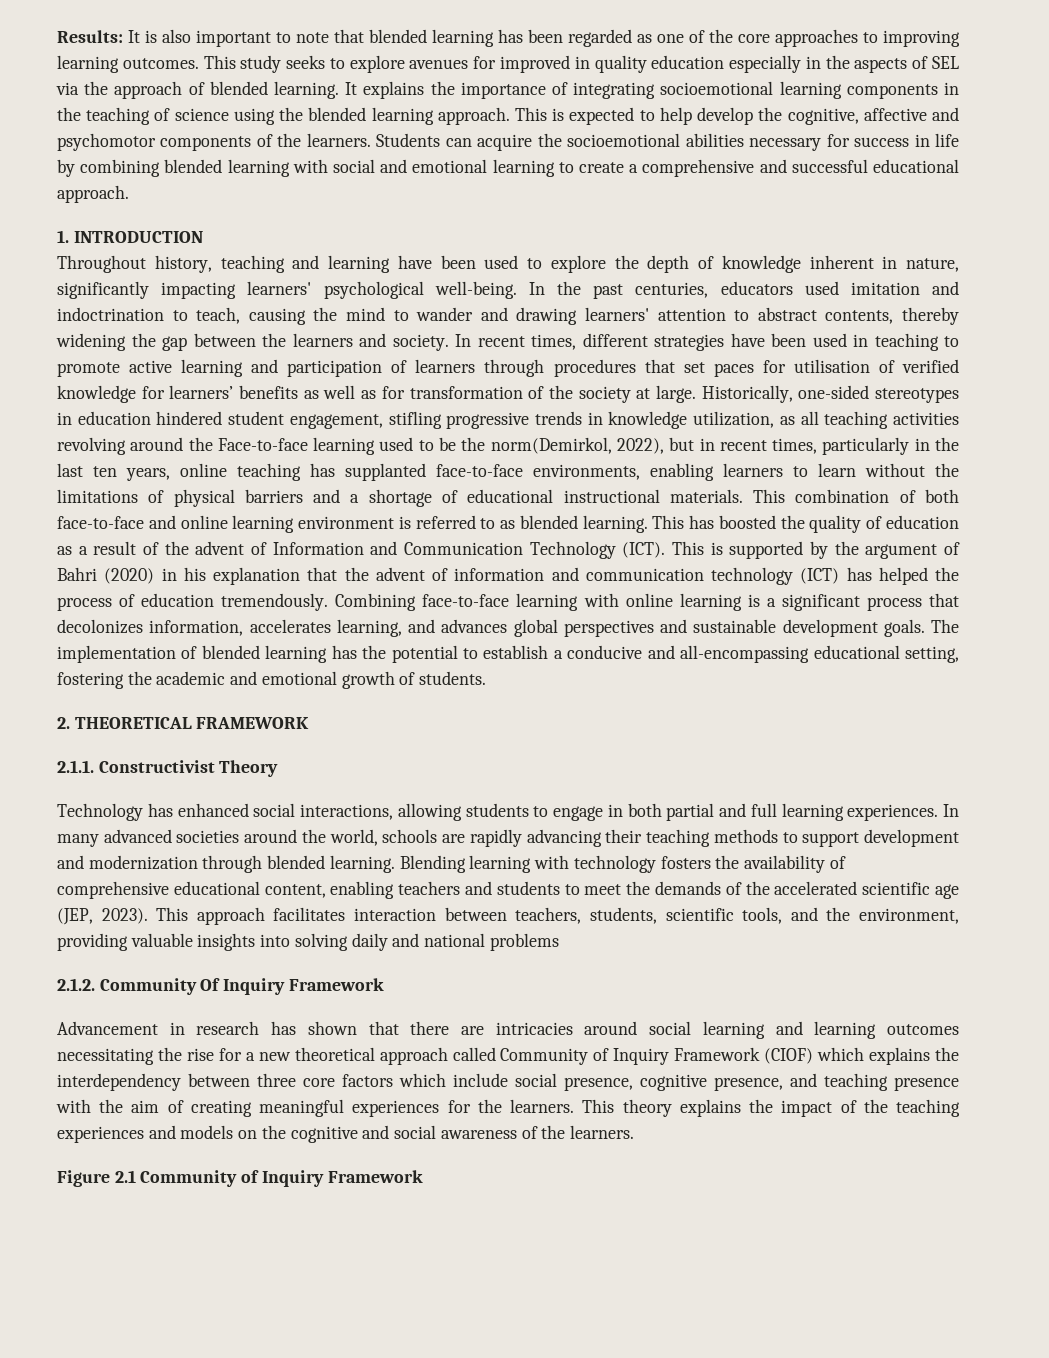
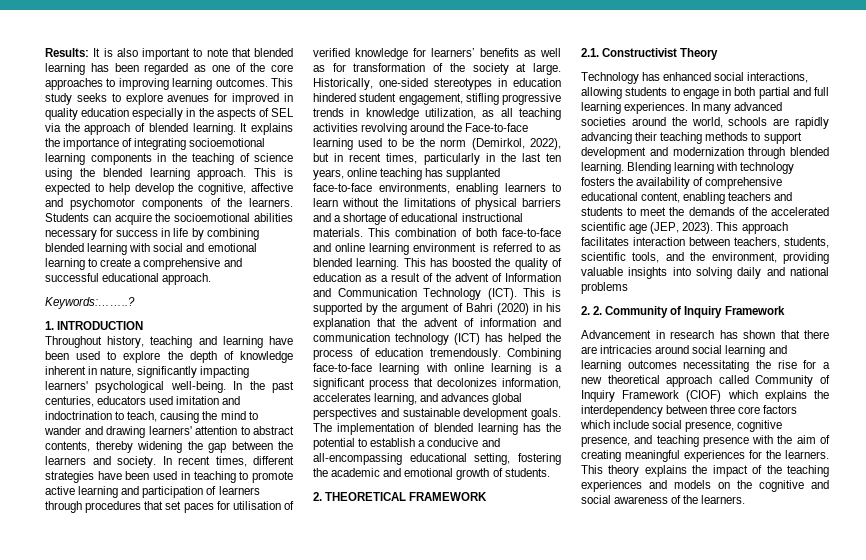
(129, 194) none -> [45,297,135,309] // Keywords:……..?
[490,437,612,454] norm(Demirkol, -> [440,138,525,150] norm (Demirkol,
[57,760,94,773] 2.1.1. -> [581,48,599,57] 2.1.
[57,978,221,995] 2.1.2. Community Of -> [581,306,682,318] 2. 2. Community of
[57,1170,423,1187] // Figure 2.1 Community of Inquiry Framework -> (746, 499) none

